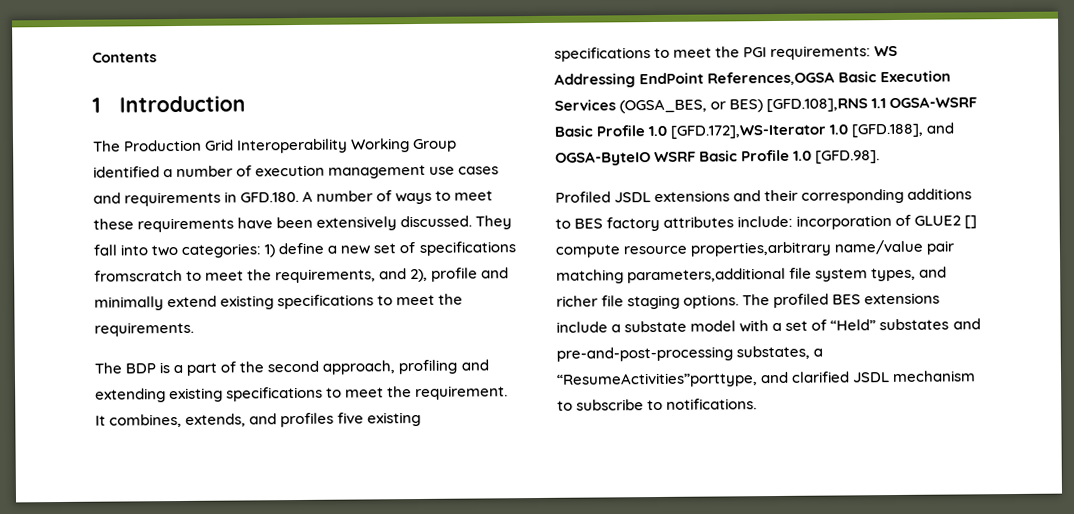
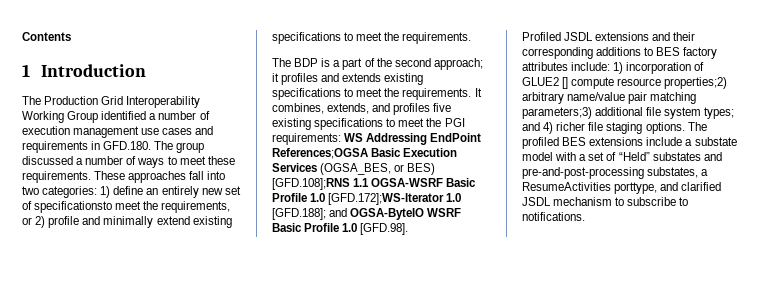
[302,190,314,202] A -> [154,141,205,153] [22,156,84,165] The group discussed a
[137,215,513,233] requirements have been extensively discussed. They -> [22,171,187,183] requirements. These approaches
[327,245,338,254] a -> [146,186,199,198] an entirely
[418,241,516,256] [94,269,203,282] specifications fromscratch to -> [34,201,113,213] specificationsto
[379,268,429,283] and 2), -> [22,216,46,228] or 2)
[322,359,489,375] [95,385,509,403] approach, profiling and extending existing specifications to meet the requirement. -> [433,58,483,70] [272,73,424,85] [272,88,472,100] approach; it profiles and extends existing specifications to meet the requirements.
[707,71,836,86] References,OGSA -> [272,148,368,159] References;OGSA
[766,98,869,113] [GFD.108],RNS -> [272,178,350,190] [GFD.108];RNS
[670,123,925,139] [GFD.172],WS-Iterator 1.0 [GFD.188], -> [328,193,462,205] [272,208,326,220] [GFD.172];WS-Iterator 1.0 [GFD.188];
(794, 221) none -> [613,62,624,74] 1)
[690,241,832,257] properties,arbitrary -> [664,77,728,89] [522,92,564,104] properties;2) arbitrary
[627,266,948,284] parameters,additional file system types, and -> [522,107,735,119] [522,122,554,134] parameters;3) additional file system types; and 4)
[556,372,758,388] “ResumeActivities”porttype, -> [522,182,658,194] ResumeActivities porttype,

